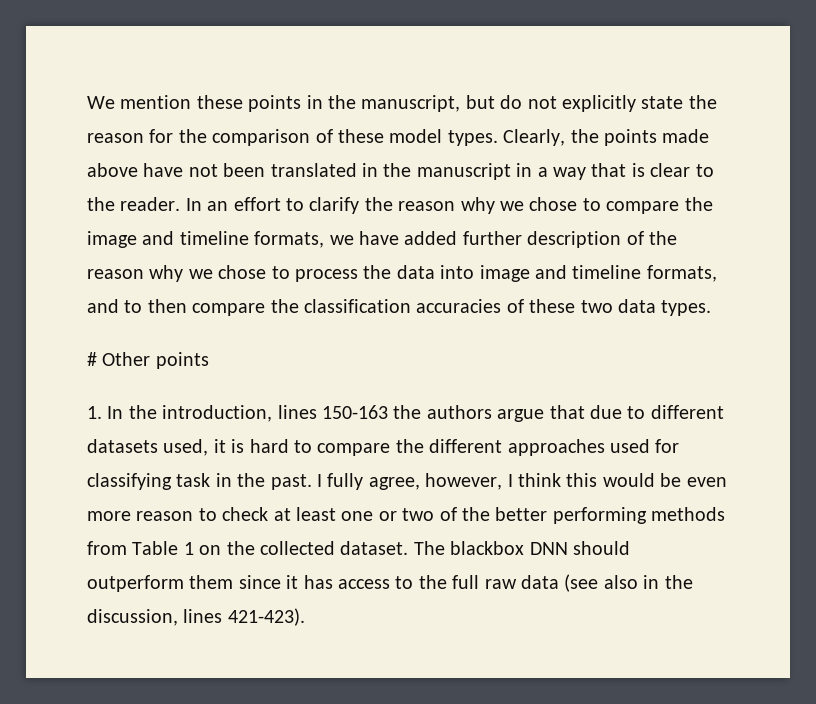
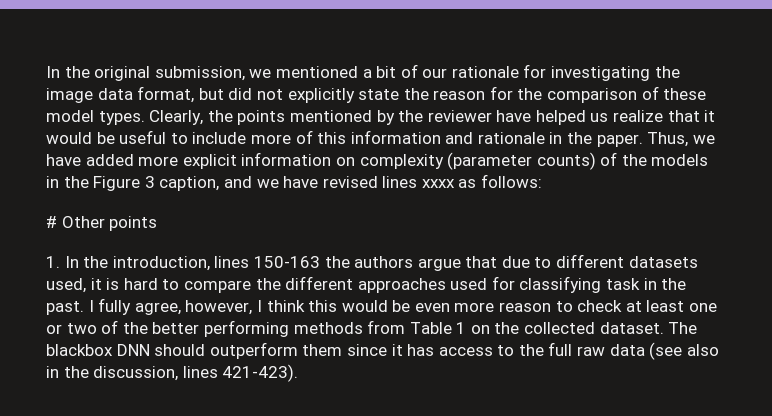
[87,95,523,112] We mention these points in the manuscript, but do -> [46,64,680,81] [46,86,253,103] In the original submission, we mentioned a bit of our rationale for investigating the image data format, but did
[662,129,710,143] [87,163,714,180] [87,197,713,214] [87,231,677,248] [87,265,717,282] [87,299,712,316] made above have not been translated in the manuscript in a way that is clear to the reader. In an effort to clarify the reason why we chose to compare the image and timeline formats, we have added further description of the reason why we chose to process the data into image and timeline formats, and to then compare the classification accuracies of these two data types. -> [289,110,716,125] [46,130,715,147] [46,152,709,170] [46,174,543,191] mentioned by the reviewer have helped us realize that it would be useful to include more of this information and rationale in the paper. Thus, we have added more explicit information on complexity (parameter counts) of the models in the Figure 3 caption, and we have revised lines xxxx as follows:

